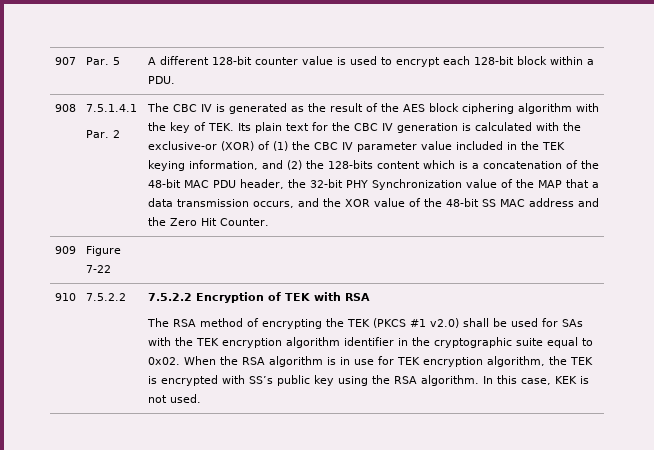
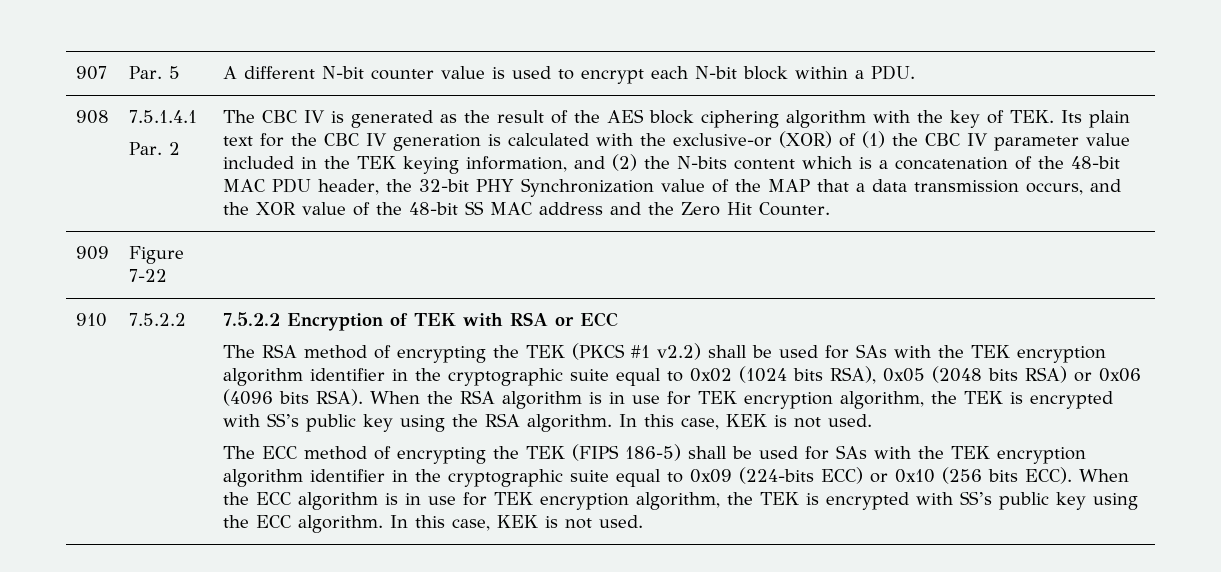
[211,56,252,65] 128-bit -> [321,66,364,79] N-bit
[473,56,514,65] 128-bit -> [694,66,737,79] N-bit
[327,160,373,169] 128-bits -> [676,156,727,169] N-bits
(370, 297) none -> [554,312,618,327] or ECC
[429,318,459,328] v2.0) -> [656,343,701,360] v2.2)
[147,357,180,365] 0x02. -> [689,366,1141,384] [222,389,363,406] 0x02 (1024 bits RSA), 0x05 (2048 bits RSA) or 0x06 (4096 bits RSA).
(201, 398) none -> [222,444,1086,464] [222,467,1129,487] [222,491,1138,510] [222,515,643,533] // The ECC method of encrypting the TEK (FIPS 186-5) shall be used for SAs with the TEK encryption algorithm identifier in the cryptographic suite equal to 0x09 (224-bits ECC) or 0x10 (256 bits ECC). When the ECC algorithm is in use for TEK encryption algorithm, the TEK is encrypted with SS’s public key using the ECC algorithm. In this case, KEK is not used.

